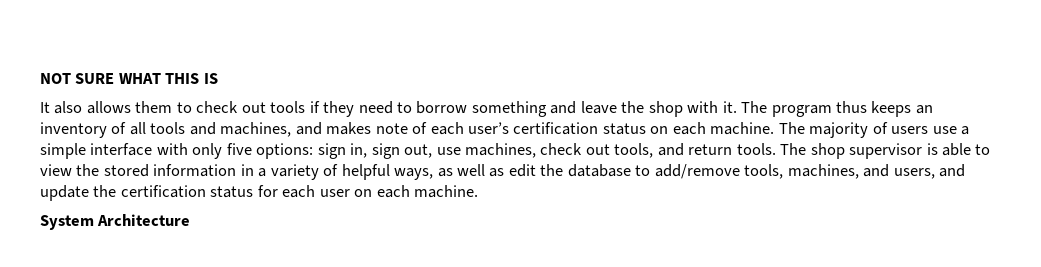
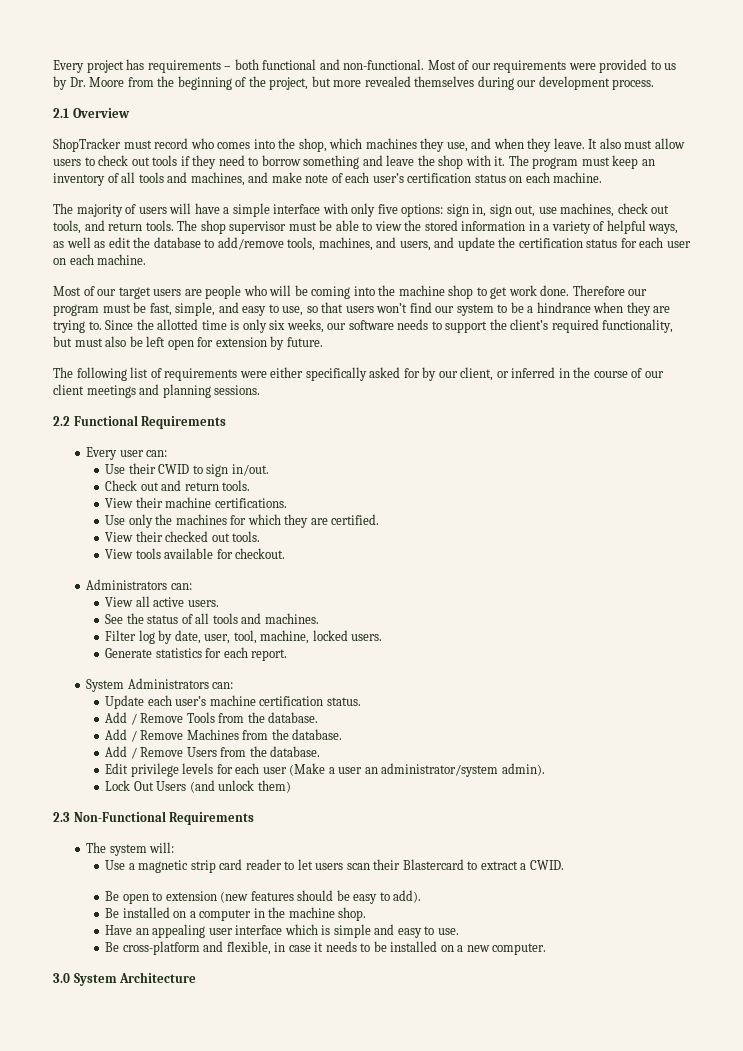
[40,73,218,84] [40,101,173,114] NOT SURE WHAT THIS IS // It also allows them -> [53,59,677,73] [53,76,655,90] [53,108,130,118] [53,138,685,152] [53,159,81,166] Every project has requirements – both functional and non-functional. Most of our requirements were provided to us by Dr. Moore from the beginning of the project, but more revealed themselves during our development process. // 2.1 Overview // ShopTracker must record who comes into the shop, which machines they use, and when they leave. It also must allow users
[836,101,912,117] thus keeps -> [581,155,639,169] must keep
[326,122,372,135] makes -> [271,172,302,183] make
(775, 128) none -> (603, 177) //
[932,126,957,134] use -> [169,203,220,214] will have
[926,143,938,155] is -> [288,220,333,231] must be
(479, 191) none -> [53,285,648,299] [53,302,671,316] [53,319,674,333] [53,336,323,350] [53,367,664,381] [53,384,261,398] [53,415,227,429] [86,447,168,460] [105,463,269,477] [105,480,251,491] [105,497,287,508] [105,514,380,528] [105,531,261,542] [105,548,286,559] [86,579,192,590] [105,596,219,607] [105,613,319,624] [105,630,383,644] [105,647,288,661] [86,678,234,692] [105,695,361,709] [105,712,319,725] [105,729,343,742] [105,746,321,759] [105,763,545,777] [105,780,291,793] [53,811,255,825] [86,842,175,856] [105,859,564,873] [105,890,422,904] [105,907,367,921] [105,924,459,938] [105,941,547,955] [53,973,70,983] Most of our target users are people who will be coming into the machine shop to get work done. Therefore our program must be fast, simple, and easy to use, so that users won’t find our system to be a hindrance when they are trying to. Since the allotted time is only six weeks, our software needs to support the client’s required functionality, but must also be left open for extension by future. // The following list of requirements were either specifically asked for by our client, or inferred in the course of our client meetings and planning sessions. // 2.2 Functional Requirements // Every user can: // Use their CWID to sign in/out. // Check out and return tools. // View their machine certifications. // Use only the machines for which they are certified. // View their checked out tools. // View tools available for checkout. // Administrators can: // View all active users. // See the status of all tools and machines. // Filter log by date, user, tool, machine, locked users. // Generate statistics for each report. // System Administrators can: // Update each user’s machine certification status. // Add / Remove Tools from the database. // Add / Remove Machines from the database. // Add / Remove Users from the database. // Edit privilege levels for each user (Make a user an administrator/system admin). // Lock Out Users (and unlock them) // 2.3 Non-Functional Requirements // The system will: // Use a magnetic strip card reader to let users scan their Blastercard to extract a CWID. // Be open to extension (new features should be easy to add). // Be installed on a computer in the machine shop. // Have an appealing user interface which is simple and easy to use. // Be cross-platform and flexible, in case it needs to be installed on a new computer. // 3.0

